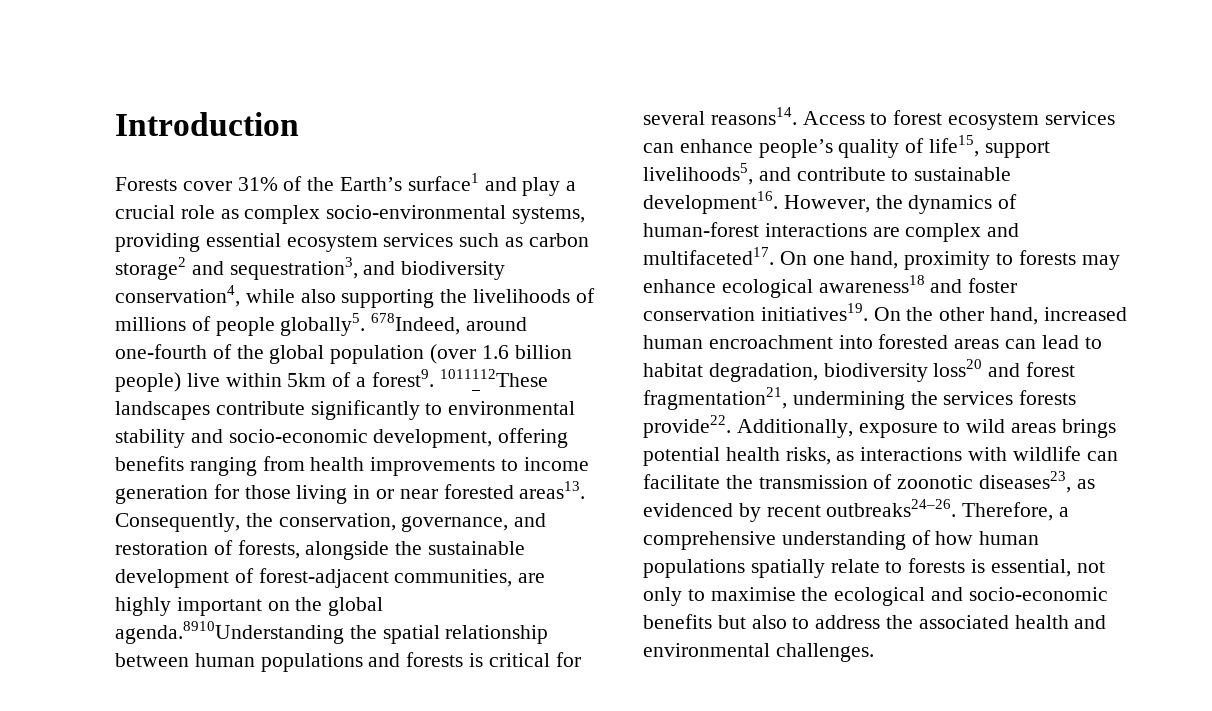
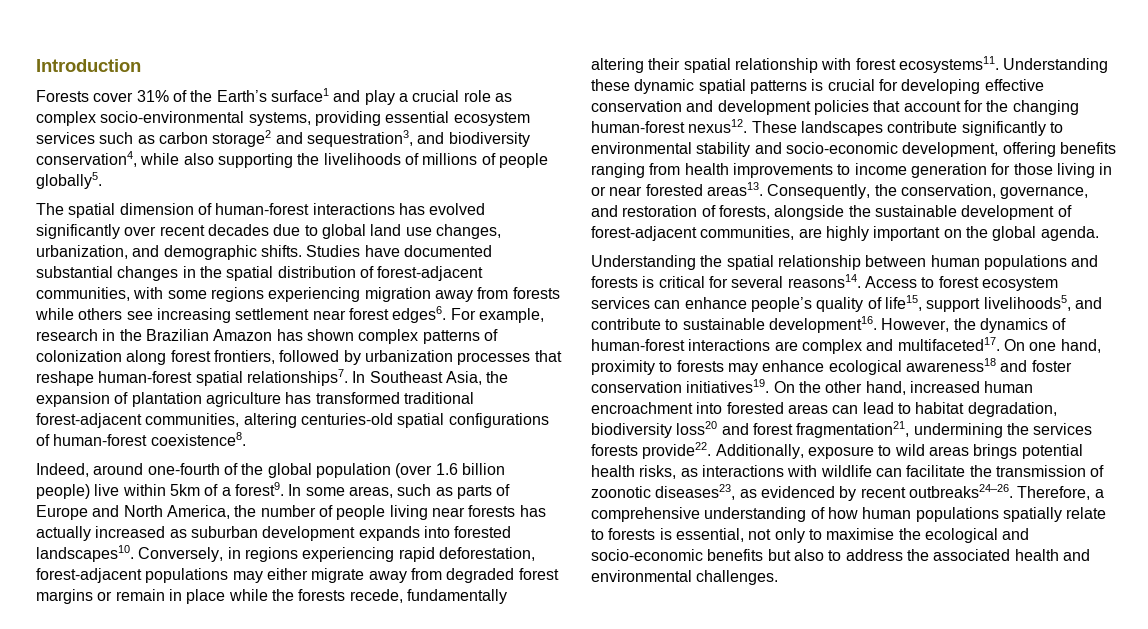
[371,313,461,335] 678Indeed, -> [36,203,486,218] [36,224,501,239] [36,245,492,260] [36,266,484,281] [36,287,560,302] [35,306,544,323] [36,329,498,344] [36,350,562,365] [36,369,509,386] [36,392,474,407] [36,413,549,428] [36,432,246,446] [36,463,89,477] // The spatial dimension of human-forest interactions has evolved significantly over recent decades due to global land use changes, urbanization, and demographic shifts. Studies have documented substantial changes in the spatial distribution of forest-adjacent communities, with some regions experiencing migration away from forests while others see increasing settlement near forest edges6. For example, research in the Brazilian Amazon has shown complex patterns of colonization along forest frontiers, followed by urbanization processes that reshape human-forest spatial relationships7. In Southeast Asia, the expansion of plantation agriculture has transformed traditional forest-adjacent communities, altering centuries-old spatial configurations of human-forest coexistence8. // Indeed,
[439,369,548,387] 1011112These -> [288,484,511,499] [36,505,546,520] [36,526,512,541] [36,545,535,562] [36,568,559,583] [36,589,507,604] [591,56,1109,73] [591,79,1044,94] [591,100,1079,115] [591,119,797,133] In some areas, such as parts of Europe and North America, the number of people living near forests has actually increased as suburban development expands into forested landscapes10. Conversely, in regions experiencing rapid deforestation, forest-adjacent populations may either migrate away from degraded forest margins or remain in place while the forests recede, fundamentally altering their spatial relationship with forest ecosystems11. Understanding these dynamic spatial patterns is crucial for developing effective conservation and development policies that account for the changing human-forest nexus12. These
[115,621,344,644] agenda.8910Understanding -> [1040,226,1099,241] [591,255,696,270] agenda. // Understanding

